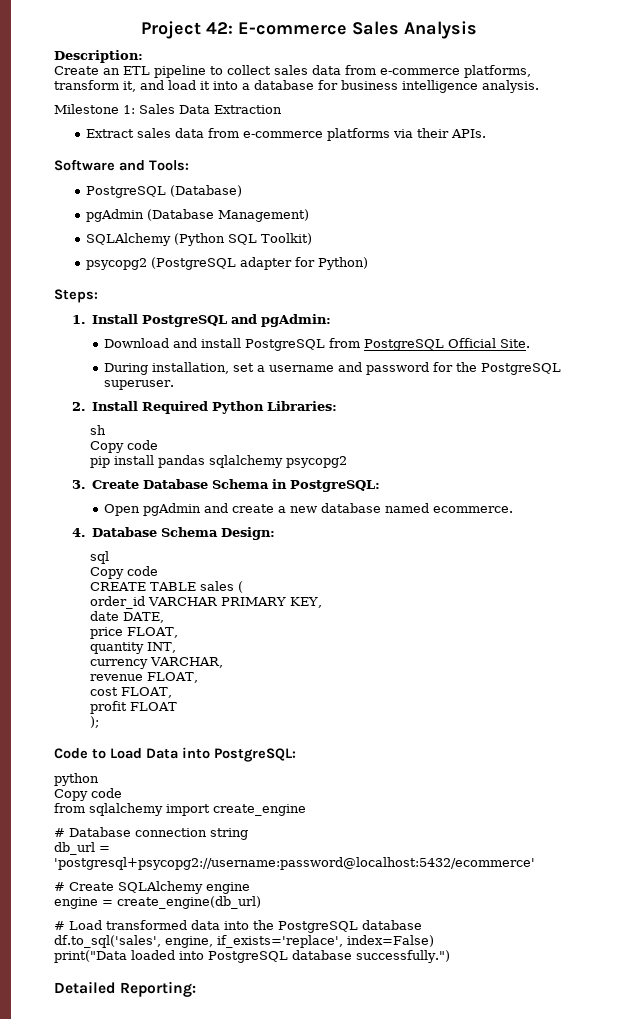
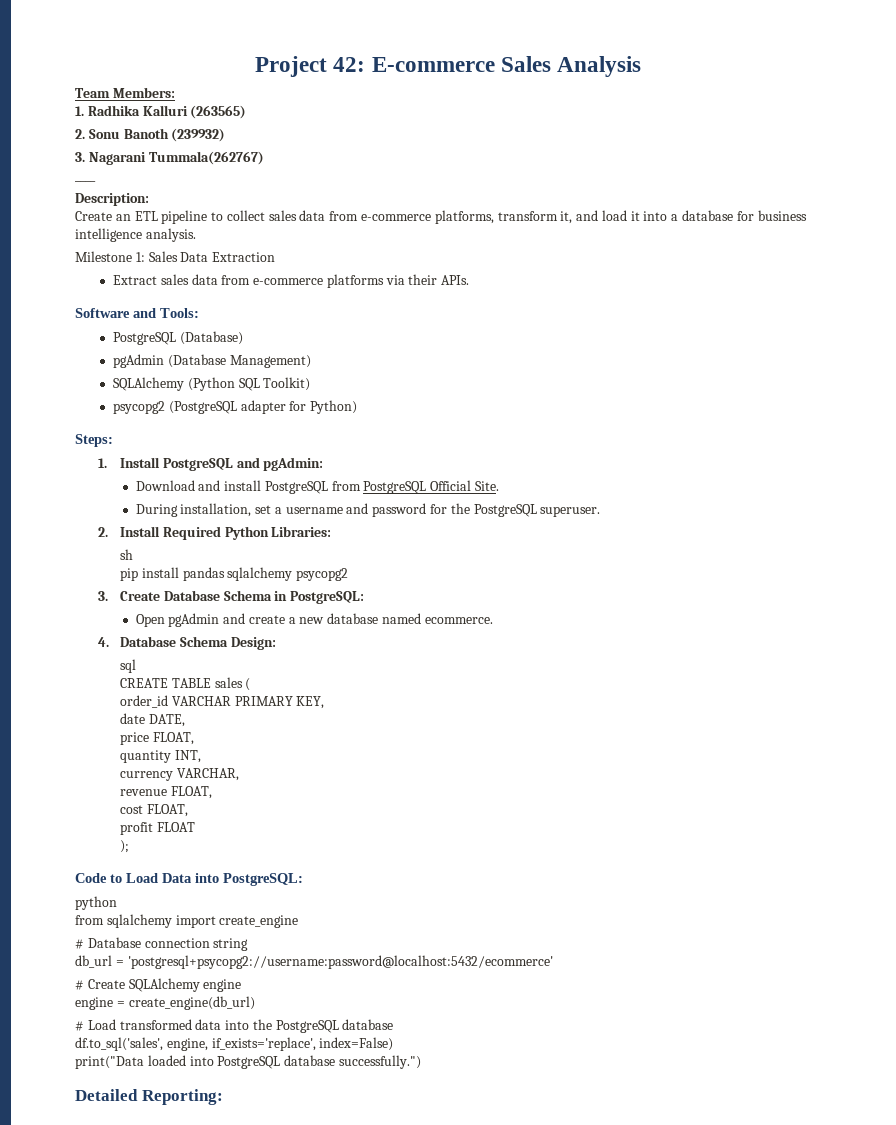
(477, 30) none -> [75,87,175,98] [75,105,247,119] [75,128,226,142] [75,151,264,165] [75,180,96,182] // Team Members: // 1. Radhika Kalluri (263565) // 2. Sonu Banoth (239932) // 3. Nagarani Tummala(262767) // ____
[90,440,159,453] // Copy code -> (134, 554) none
[90,566,159,579] // Copy code -> (137, 666) none
[54,788,122,801] // Copy code -> (117, 903) none

